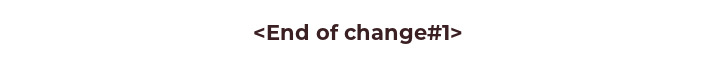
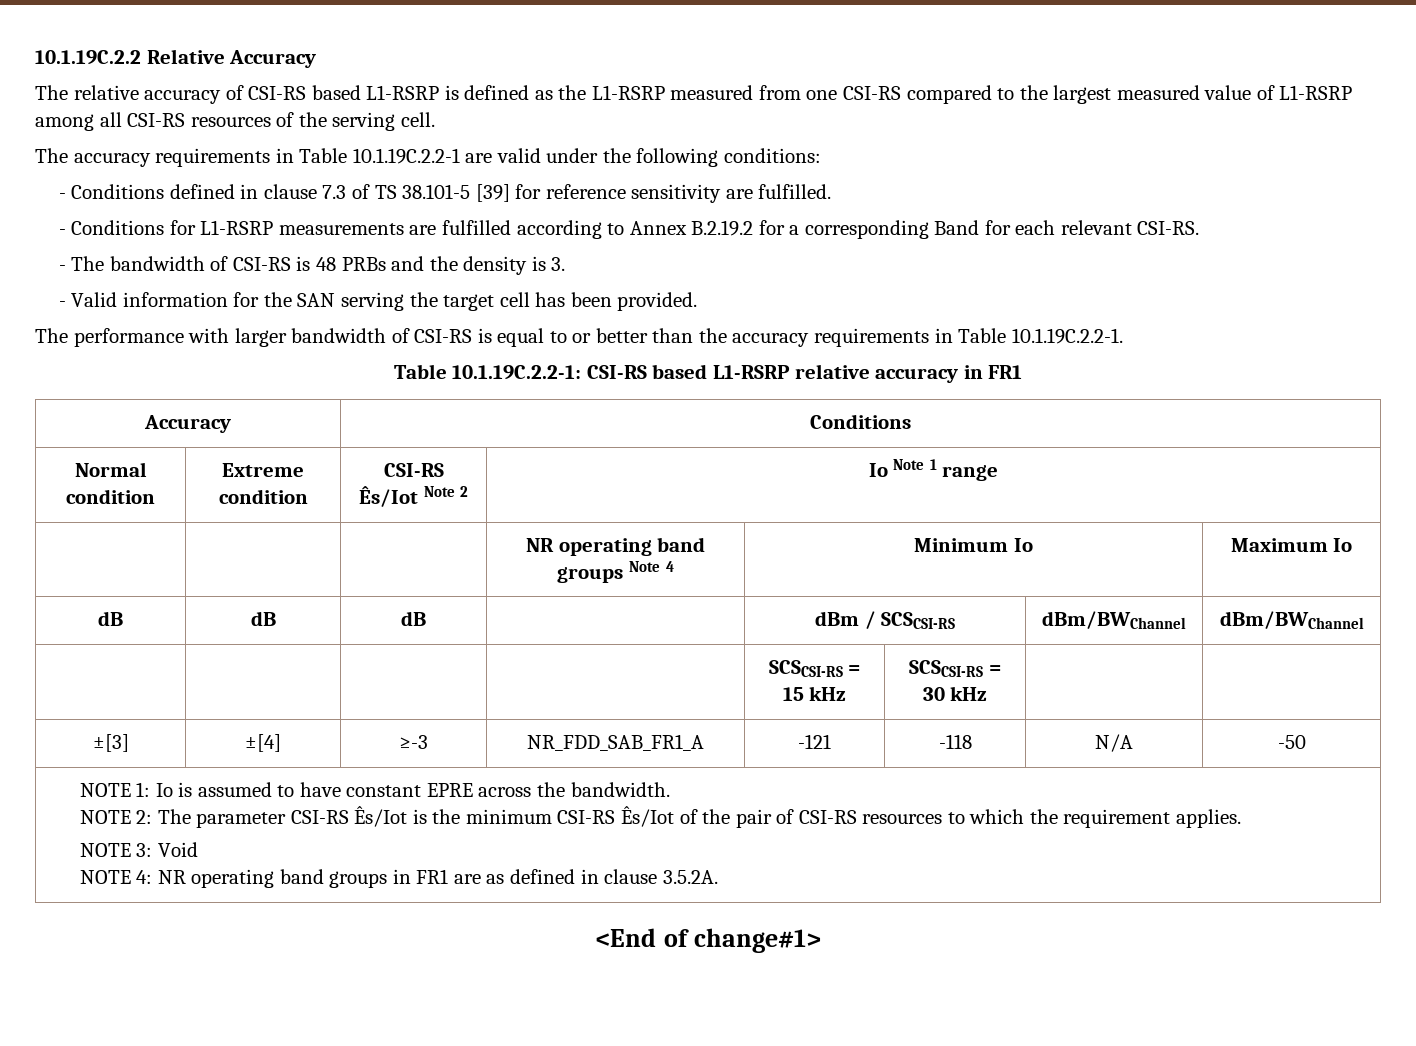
(253, 32) none -> [35,49,317,68] [35,85,1353,104] [35,112,435,131] [35,148,821,167] [58,184,832,203] [58,220,1200,239] [58,256,566,275] [58,292,698,311] [35,328,1123,347] [393,364,1023,383] [144,415,231,433] [810,414,911,429] [74,462,147,477] [66,489,155,504] [222,463,304,477] [218,489,308,504] [383,463,444,477] [358,486,469,507] [868,459,999,481] [525,537,706,556] [557,561,674,583] [914,538,1033,552] [1230,538,1353,552] [98,611,123,626] [250,611,276,626] [401,611,426,626] [814,611,956,629] [1042,611,1186,629] [1219,611,1364,629] [768,660,861,677] [782,686,847,701] [909,660,1001,677] [922,686,988,701] [92,734,129,752] [245,734,281,752] [399,735,428,749] [527,734,704,751] [798,734,831,749] [938,734,972,749] [1095,734,1133,752] [1277,735,1306,749] [79,782,670,797] [79,806,1241,828] [79,842,198,857] [79,869,718,888] 10.1.19C.2.2 Relative Accuracy // The relative accuracy of CSI-RS based L1-RSRP is defined as the L1-RSRP measured from one CSI-RS compared to the largest measured value of L1-RSRP among all CSI-RS resources of the serving cell. // The accuracy requirements in Table 10.1.19C.2.2-1 are valid under the following conditions: // - Conditions defined in clause 7.3 of TS 38.101-5 [39] for reference sensitivity are fulfilled. // - Conditions for L1-RSRP measurements are fulfilled according to Annex B.2.19.2 for a corresponding Band for each relevant CSI-RS. // - The bandwidth of CSI-RS is 48 PRBs and the density is 3. // - Valid information for the SAN serving the target cell has been provided. // The performance with larger bandwidth of CSI-RS is equal to or better than the accuracy requirements in Table 10.1.19C.2.2-1. // Table 10.1.19C.2.2-1: CSI-RS based L1-RSRP relative accuracy in FR1 // Accuracy | Conditions // Normal condition | Extreme condition | CSI-RS Ês/Iot Note 2 | Io Note 1 range // | | | NR operating band groups Note 4 | Minimum Io | Maximum Io // dB | dB | dB | | dBm / SCSCSI-RS | dBm/BWChannel | dBm/BWChannel // | | | | SCSCSI-RS = 15 kHz | SCSCSI-RS = 30 kHz | | // ±[3] | ±[4] | ≥-3 | NR_FDD_SAB_FR1_A | -121 | -118 | N/A | -50 // NOTE 1: Io is assumed to have constant EPRE across the bandwidth. // NOTE 2: The parameter CSI-RS Ês/Iot is the minimum CSI-RS Ês/Iot of the pair of CSI-RS resources to which the requirement applies. // NOTE 3: Void // NOTE 4: NR operating band groups in FR1 are as defined in clause 3.5.2A. //

